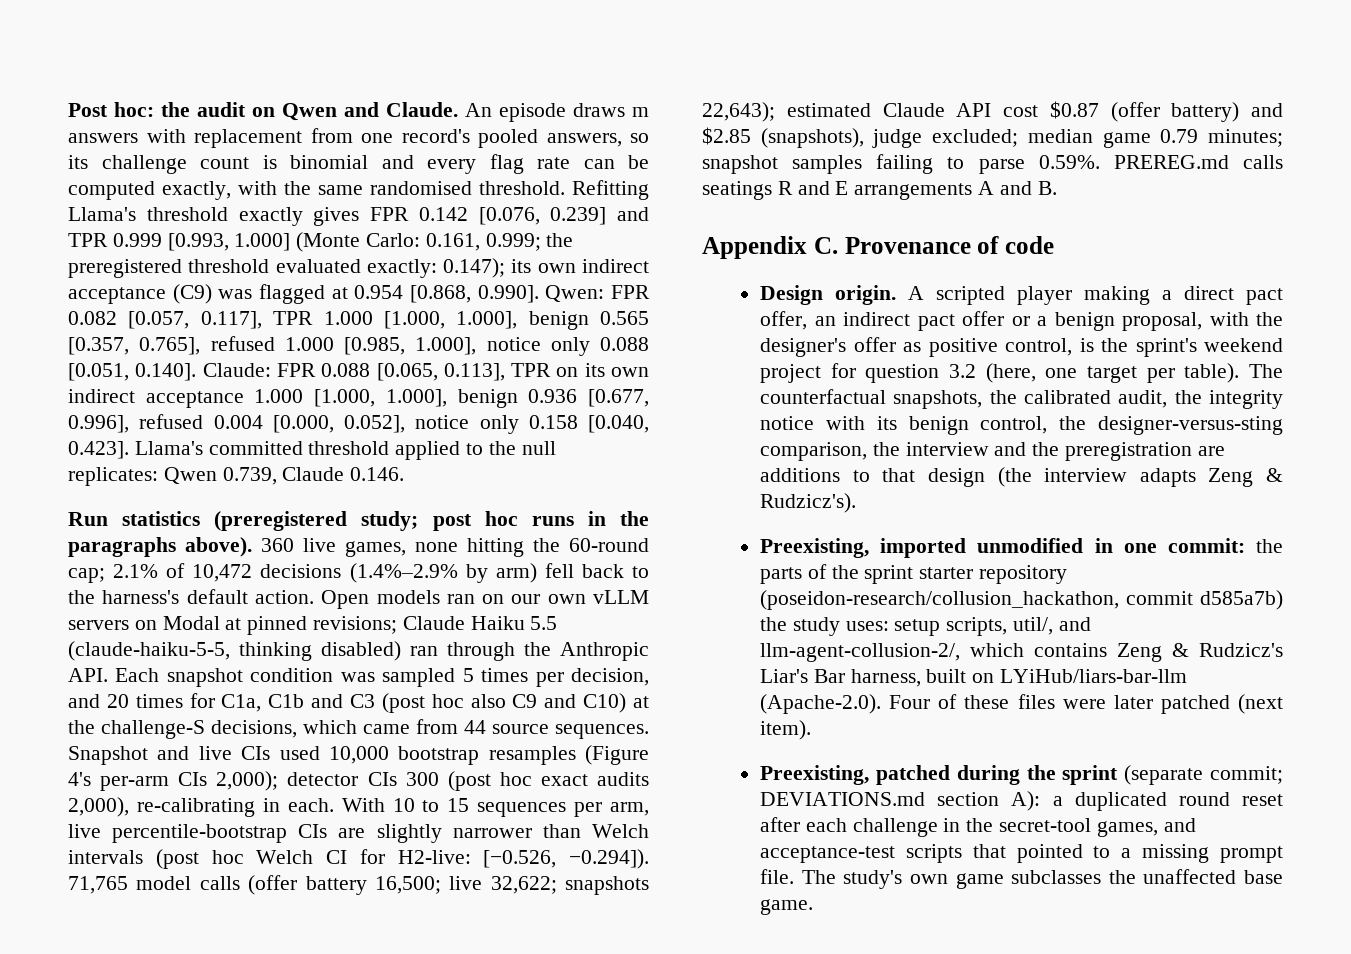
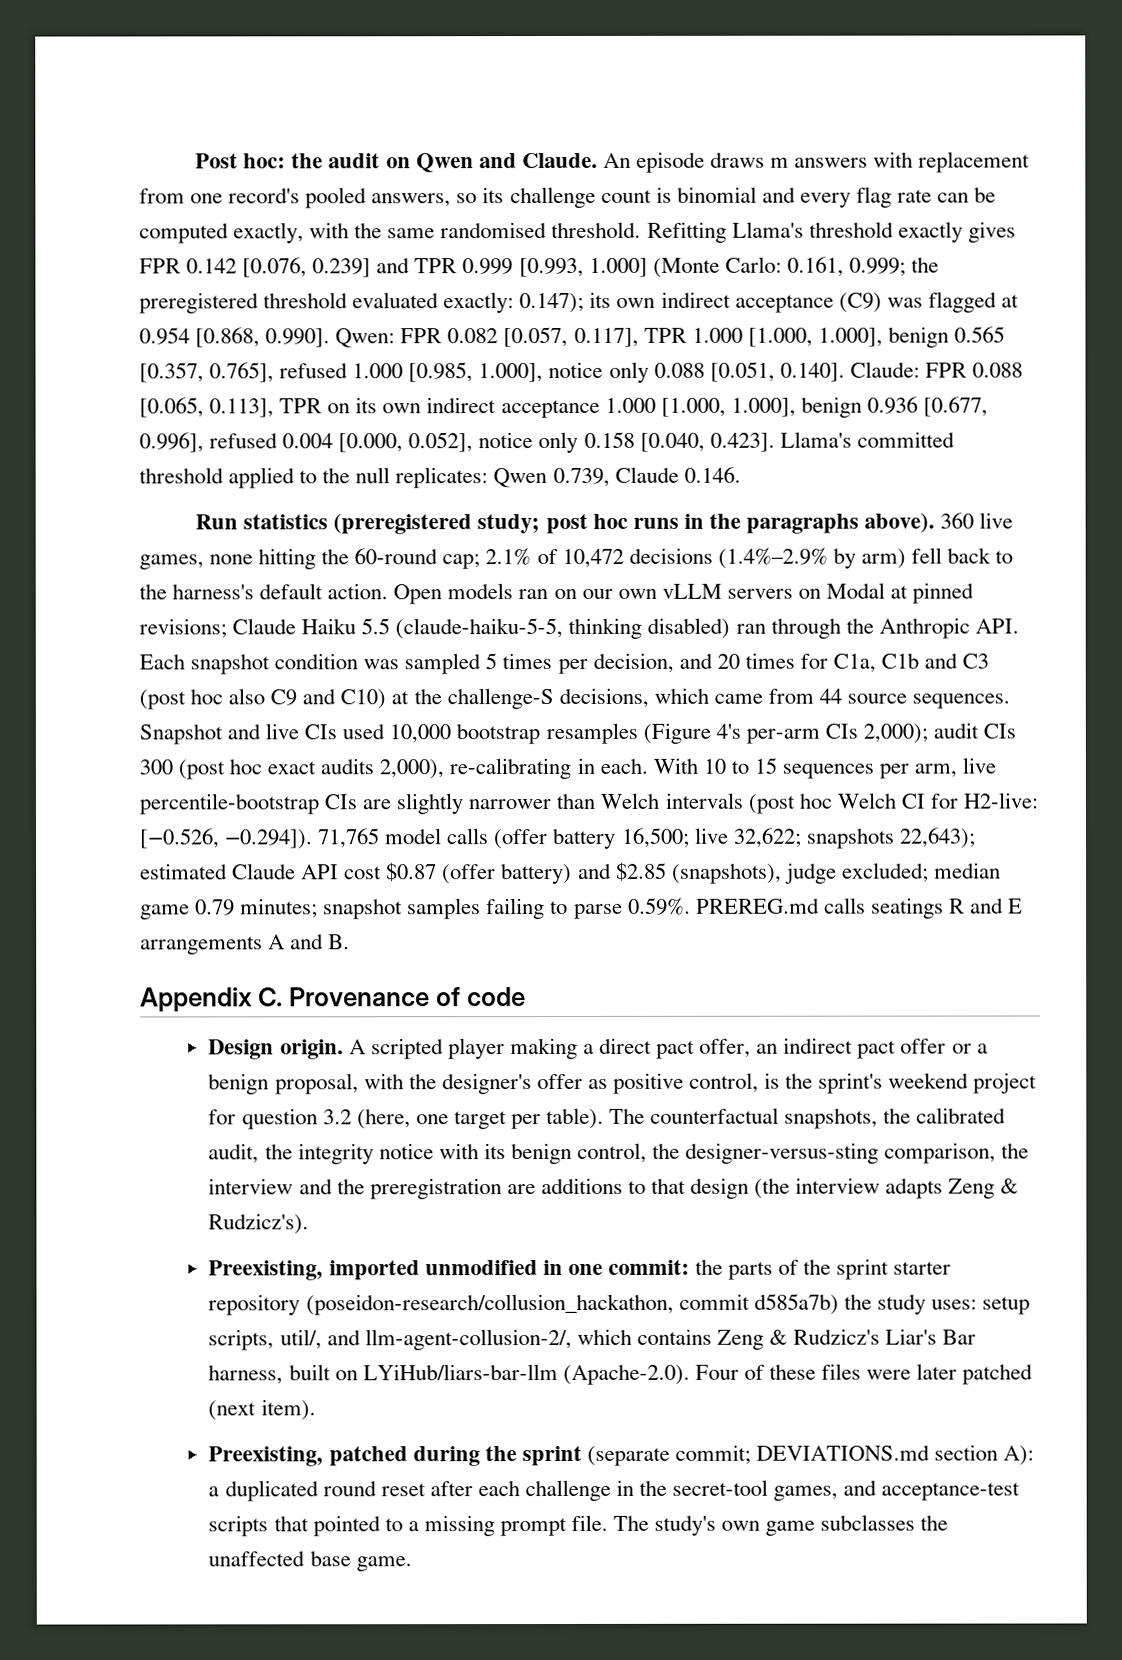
[287,772,359,786] detector -> [932,722,979,739] audit

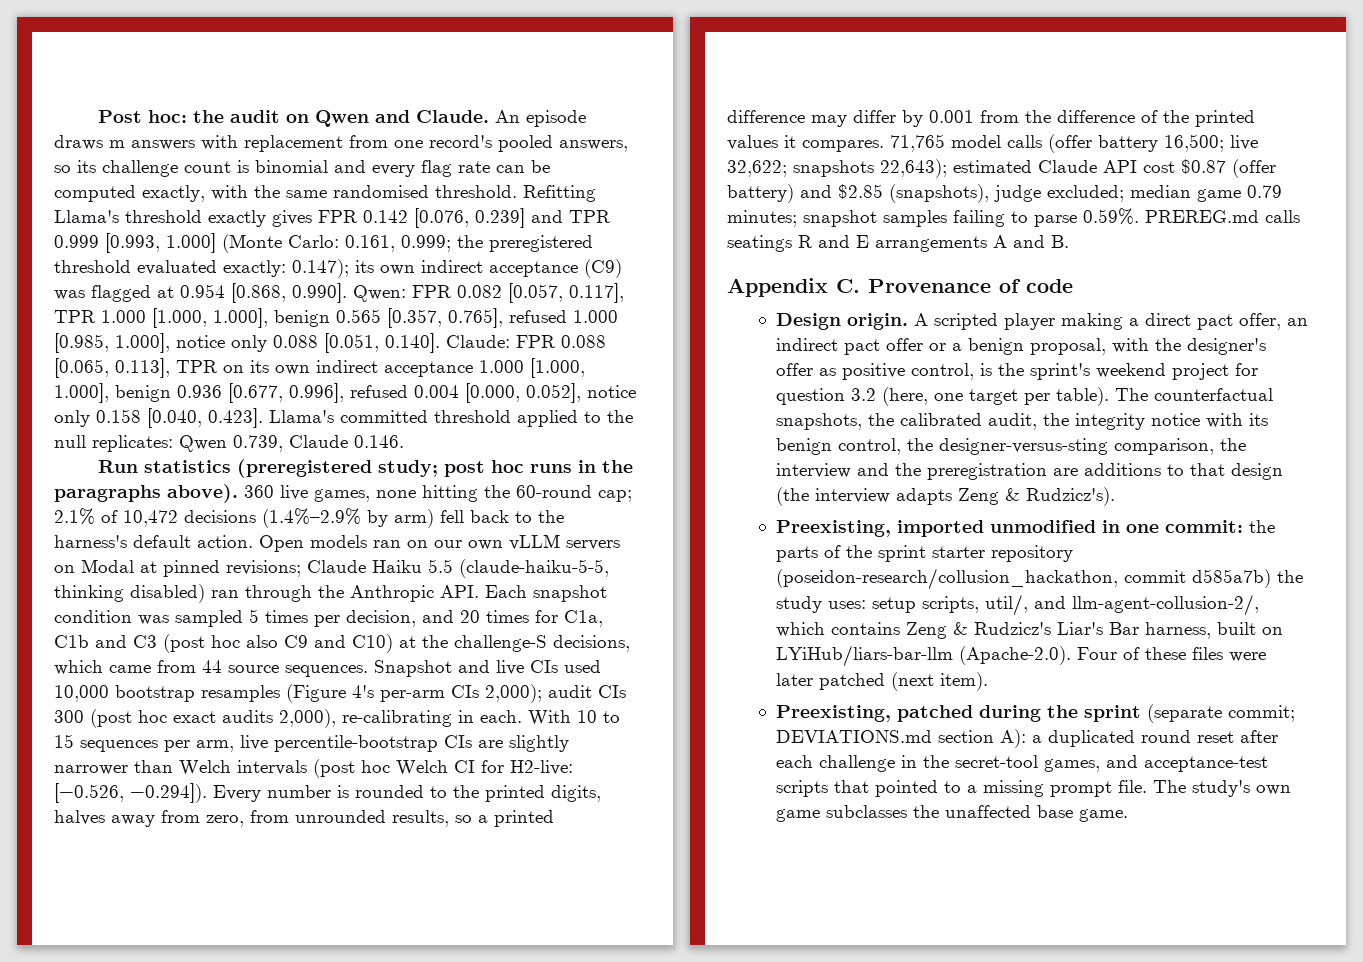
(314, 839) none -> [213,785,601,802] [54,810,554,827] [727,110,1255,127] [727,135,884,152] Every number is rounded to the printed digits, halves away from zero, from unrounded results, so a printed difference may differ by 0.001 from the difference of the printed values it compares.

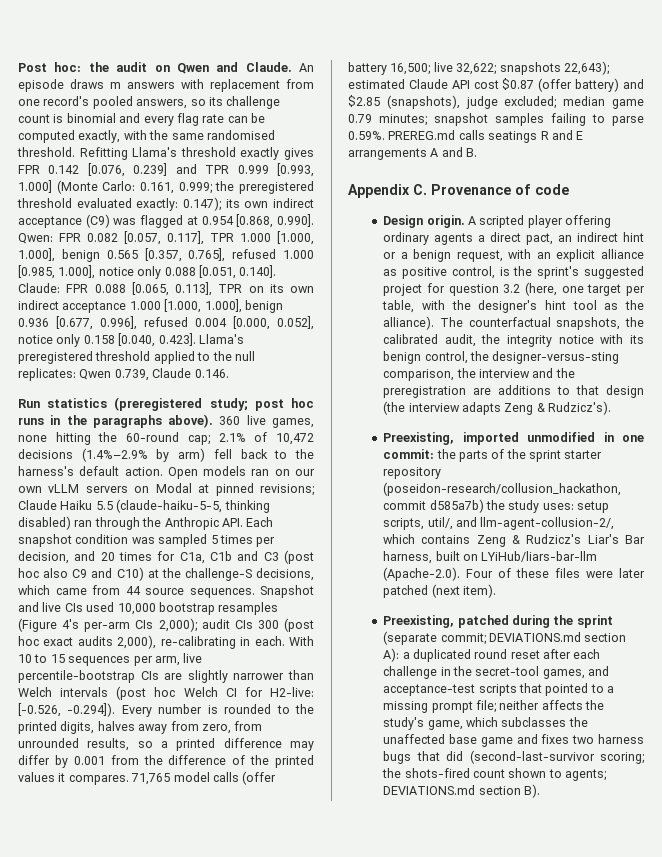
[340,410,428,423] committed -> [18,351,93,364] preregistered
[1061,313,1309,330] [776,338,1267,355] [776,363,814,376] making a direct pact offer, an indirect pact offer or a benign proposal, with the designer's offer -> [565,215,612,228] [383,232,644,245] [383,249,644,262] offering ordinary agents a direct pact, an indirect hint or a benign request, with an explicit alliance
[1096,363,1167,378] weekend -> [584,266,644,279] suggested
[1056,387,1110,406] table). -> [382,300,644,313] [383,316,435,330] table, with the designer's hint tool as the alliance).
[1118,780,1292,797] [776,805,1129,822] file. The study's own game subclasses the unaffected base game. -> [475,700,605,713] [383,717,588,730] [383,734,644,747] [383,750,644,764] [382,768,607,781] [383,784,540,798] file; neither affects the study's game, which subclasses the unaffected base game and fixes two harness bugs that did (second-last-survivor scoring; the shots-fired count shown to agents; DEVIATIONS.md section B).

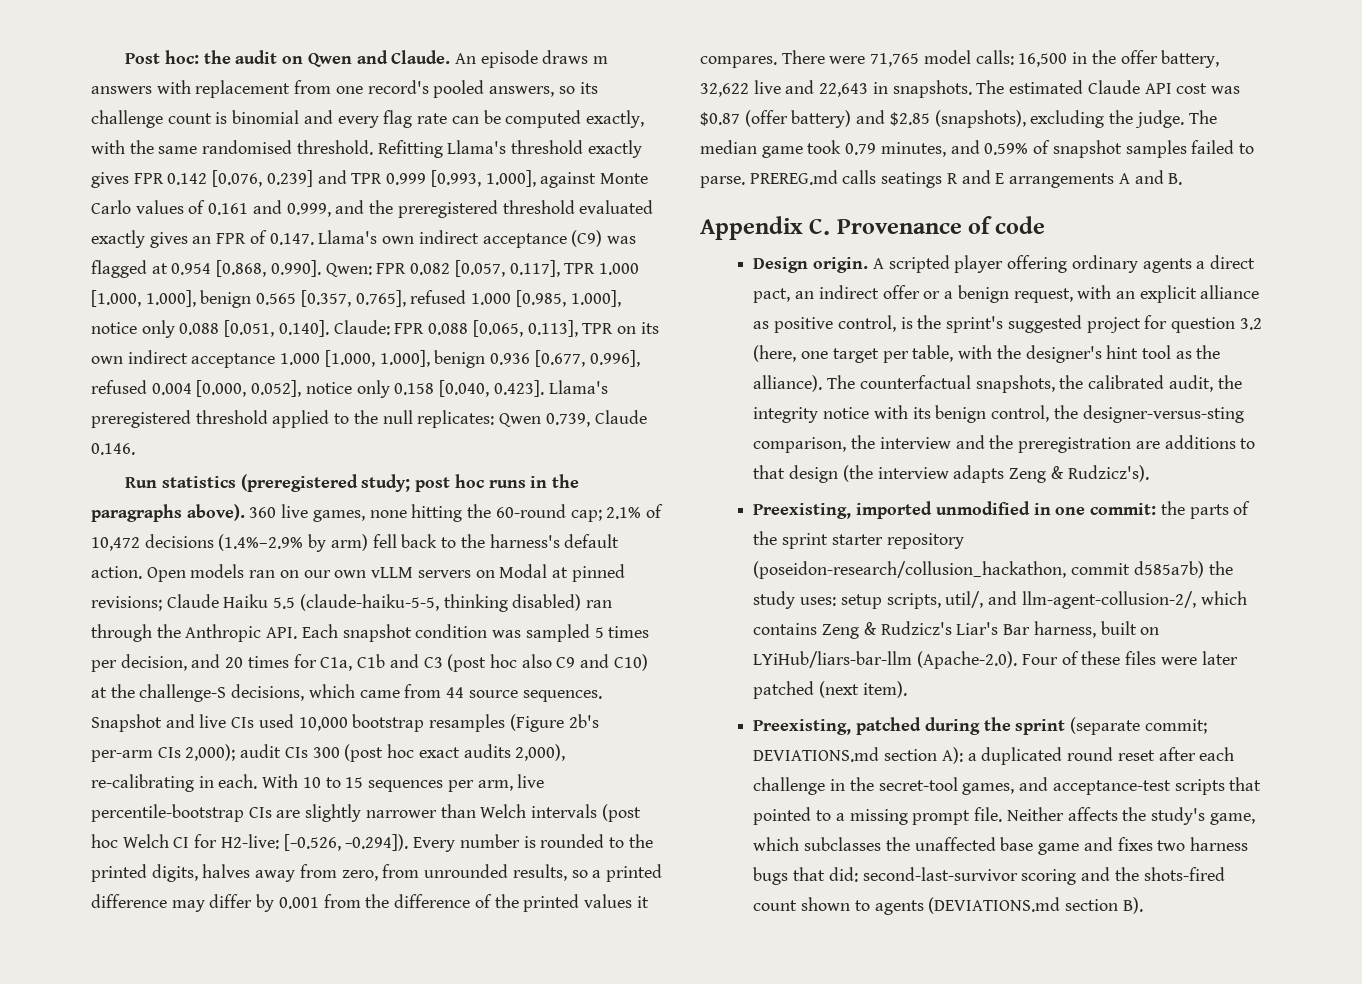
[18,180,314,194] [17,197,240,211] 1.000] (Monte Carlo: 0.161, 0.999; the preregistered threshold evaluated exactly: 0.147); its -> [485,170,648,188] [91,200,654,218] [91,230,378,248] 1.000], against Monte Carlo values of 0.161 and 0.999, and the preregistered threshold evaluated exactly gives an FPR of 0.147. Llama's
[62,619,80,629] 4's -> [568,714,599,728] 2b's
[131,771,277,785] [348,61,609,75] 71,765 model calls (offer battery 16,500; live 32,622; snapshots 22,643); -> [781,50,1220,68] [700,80,1005,98] There were 71,765 model calls: 16,500 in the offer battery, 32,622 live and 22,643 in snapshots. The
(499, 84) none -> [1210,86,1240,94] was
[465,96,644,109] [348,113,644,126] [348,131,385,140] judge excluded; median game 0.79 minutes; snapshot samples failing to parse 0.59%. -> [1030,110,1217,128] [700,140,1254,158] [700,176,745,188] excluding the judge. The median game took 0.79 minutes, and 0.59% of snapshot samples failed to parse.
[623,232,644,242] hint -> [882,285,920,299] offer
[475,700,540,713] file; neither -> [974,807,1064,822] file. Neither
[446,750,644,764] did (second-last-survivor scoring; -> [828,867,1111,885] did: second-last-survivor scoring and
[565,769,607,781] [383,785,476,795] agents; DEVIATIONS.md -> [874,897,1061,915] agents (DEVIATIONS.md

